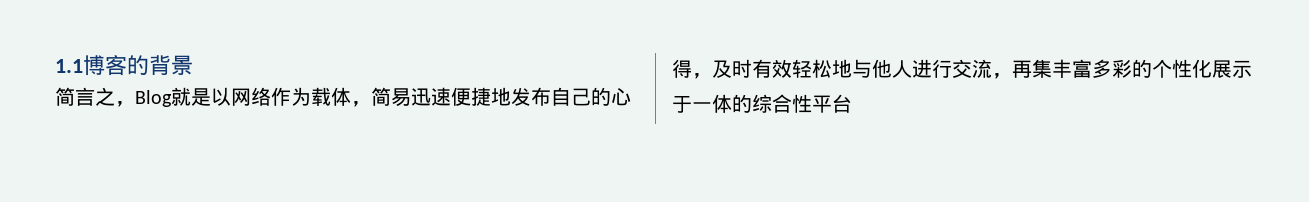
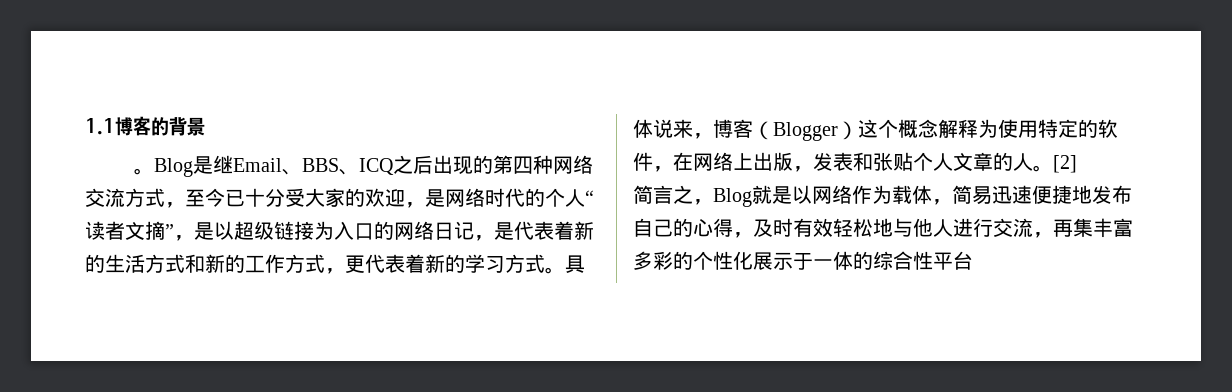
(193, 65) none -> [134,155,594,177] [85,188,594,208] [85,221,594,241] [85,254,585,274] [633,119,1118,141] [633,152,1077,173] // 。Blog是继Email、BBS、ICQ之后出现的第四种网络交流方式，至今已十分受大家的欢迎，是网络时代的个人“读者文摘”，是以超级链接为入口的网络日记，是代表着新的生活方式和新的工作方式，更代表着新的学习方式。具体说来，博客（Blogger）这个概念解释为使用特定的软件，在网络上出版，发表和张贴个人文章的人。[2]

